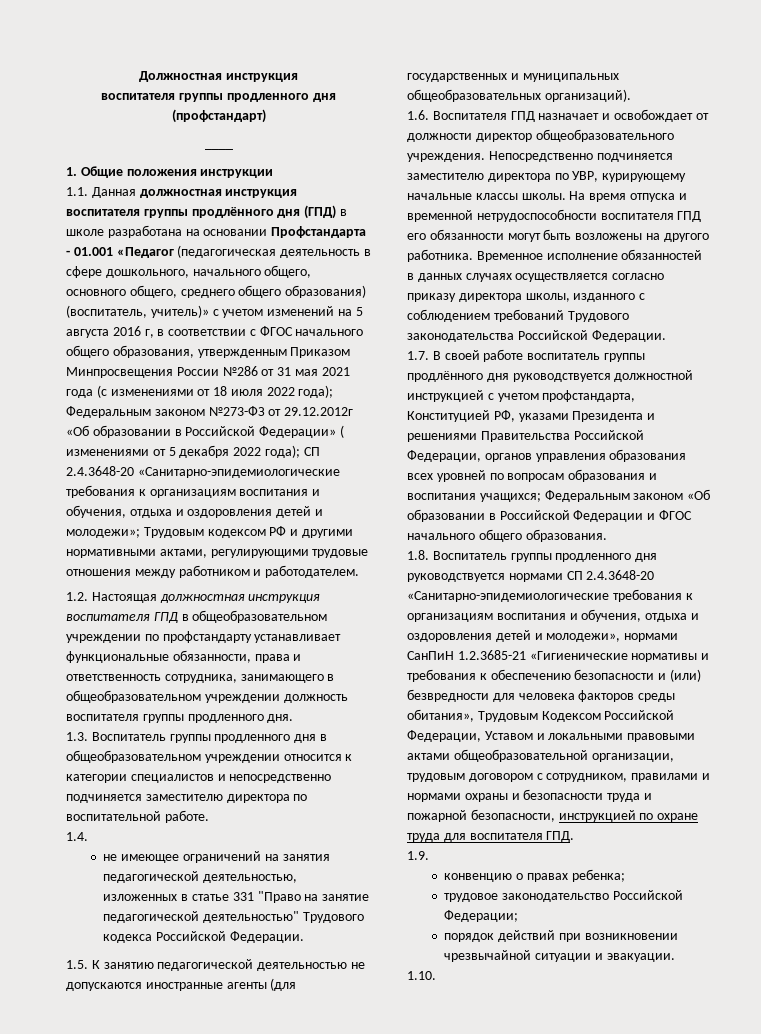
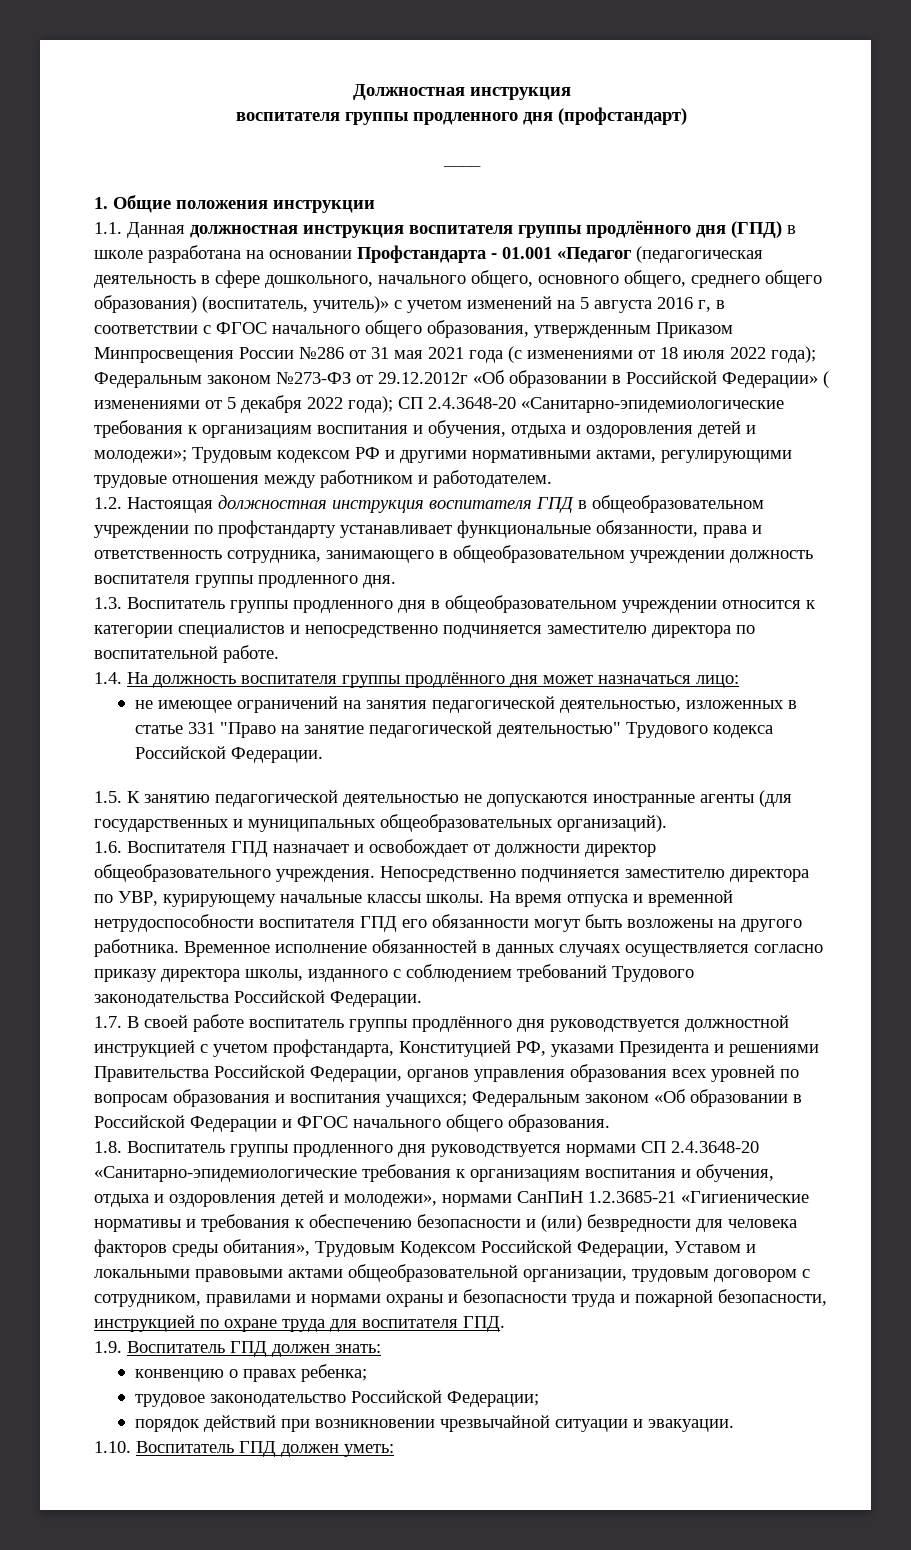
(88, 836) none -> [127,672,739,688] На должность воспитателя группы продлённого дня может назначаться лицо:
(429, 855) none -> [127,1341,381,1357] Воспитатель ГПД должен знать:
(436, 975) none -> [136,1441,394,1457] Воспитатель ГПД должен уметь:

